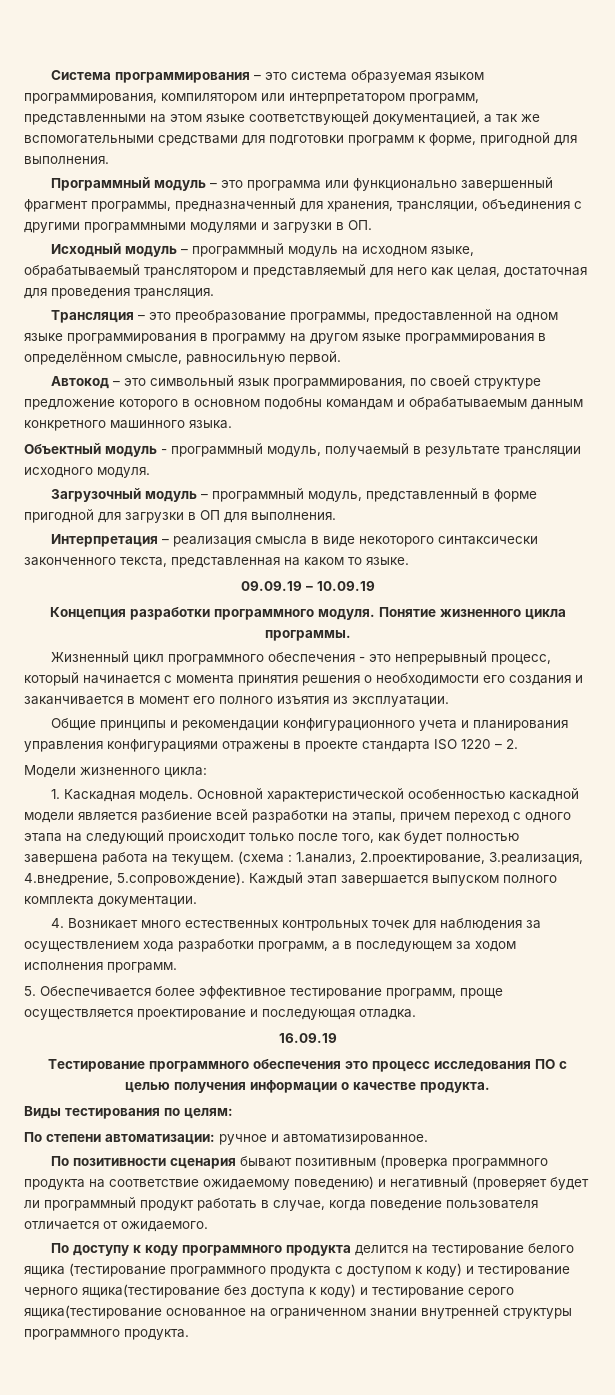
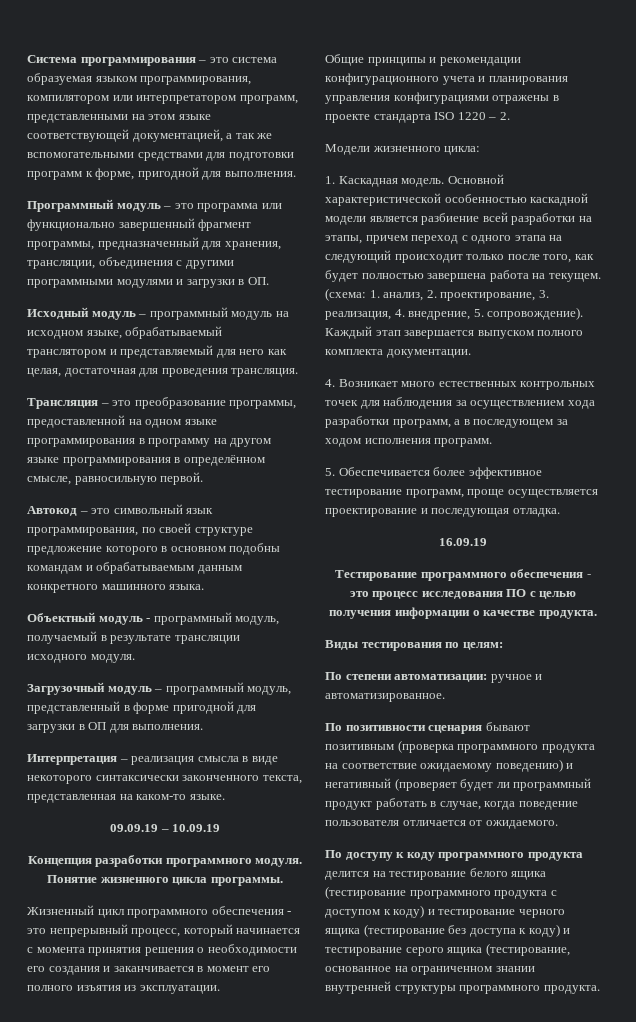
[304,557,362,566] каком то -> [136,794,187,800] каком-то
[238,851,583,865] [24,872,245,886] (схема : 1.анализ, 2.проектирование, 3.реализация, 4.внедрение, 5.сопровождение). -> [325,288,549,301] [325,307,584,320] (схема: 1. анализ, 2. проектирование, 3. реализация, 4. внедрение, 5. сопровождение).
(341, 1064) none -> [586,574,591,578] -
[82,1284,220,1298] ящика(тестирование -> [325,924,445,937] ящика (тестирование
[24,1305,162,1319] ящика(тестирование -> [447,943,570,956] ящика (тестирование,

